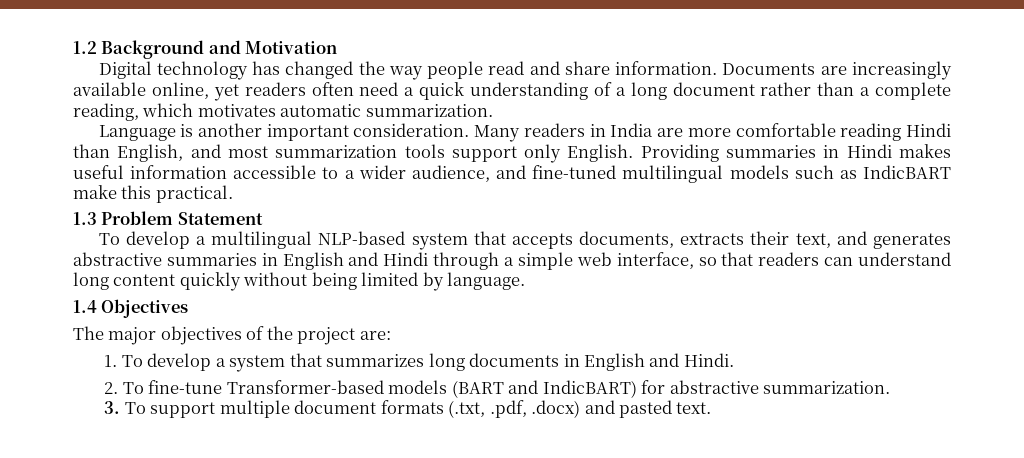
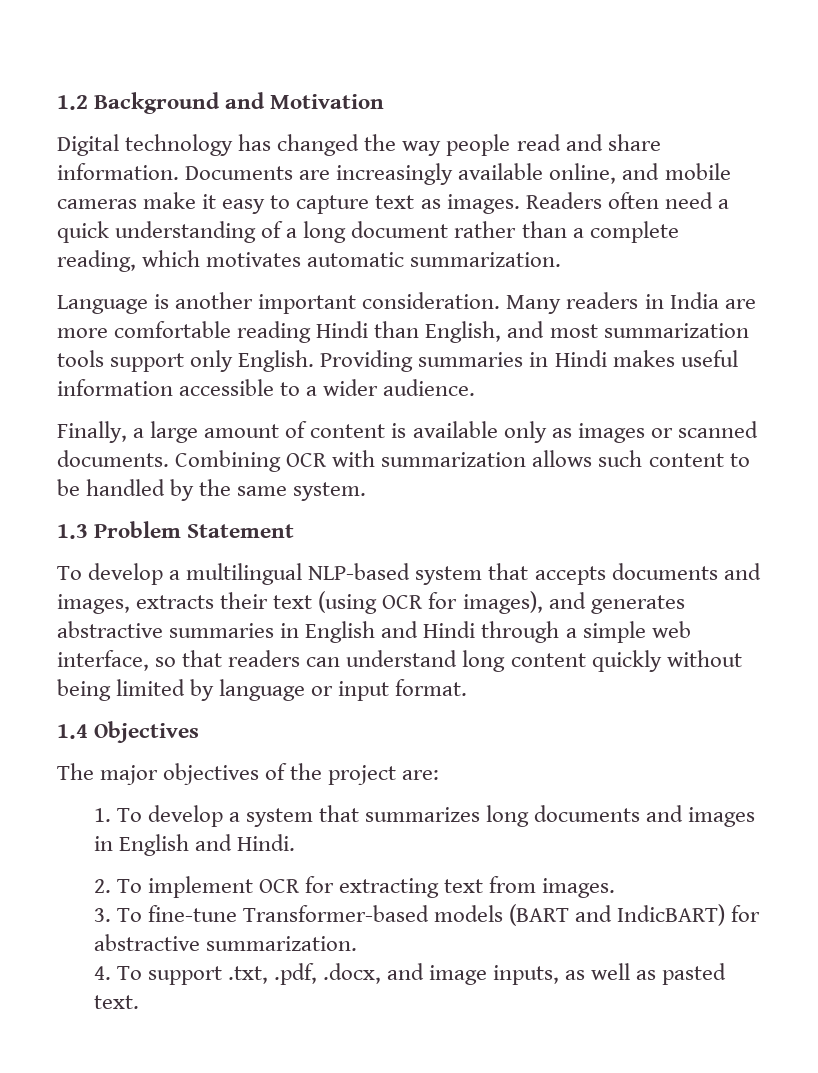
[213,82,306,101] yet readers -> [622,163,731,180] [57,192,602,214] and mobile cameras make it easy to capture text as images. Readers
[411,165,951,183] [73,185,233,203] audience, and fine-tuned multilingual models such as IndicBART make this practical. -> [383,379,476,396] [57,421,758,443] [57,450,750,472] [57,479,367,501] audience. // Finally, a large amount of content is available only as images or scanned documents. Combining OCR with summarization allows such content to be handled by the same system.
[579,231,831,248] documents, extracts their text, -> [611,563,761,580] [57,591,543,614] documents and images, extracts their text (using OCR for images),
[447,272,526,290] language. -> [219,679,468,701] language or input format.
(560, 360) none -> [646,805,756,827] and images
(144, 388) none -> [147,876,616,898] [93,908,142,922] implement OCR for extracting text from images. // 3. To
[104,401,121,414] 3. -> [93,966,111,980] 4.
[219,400,615,418] multiple document formats (.txt, .pdf, .docx) and -> [227,963,657,985] .txt, .pdf, .docx, and image inputs, as well as

